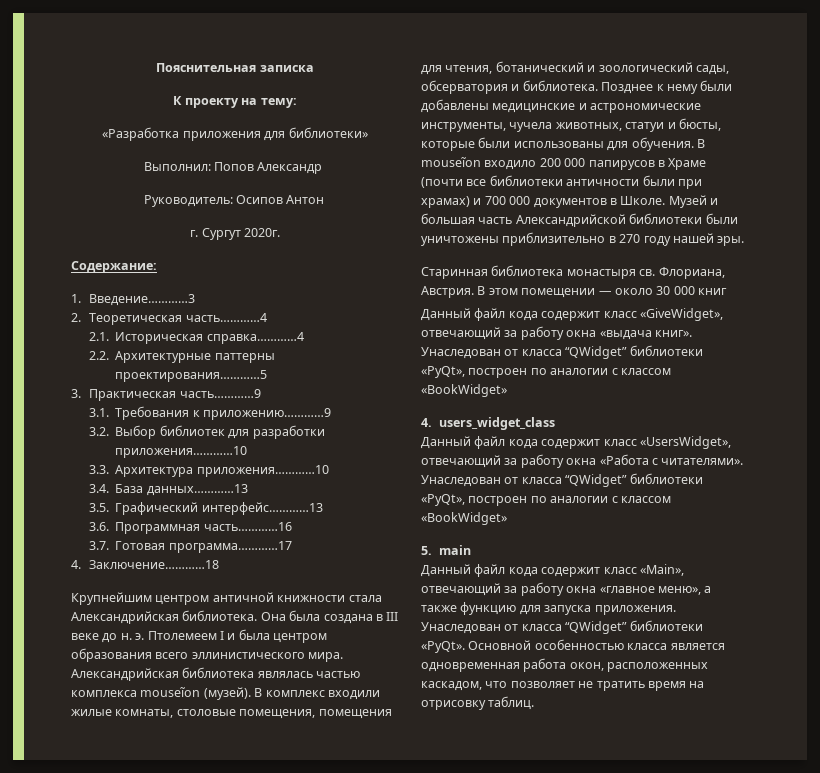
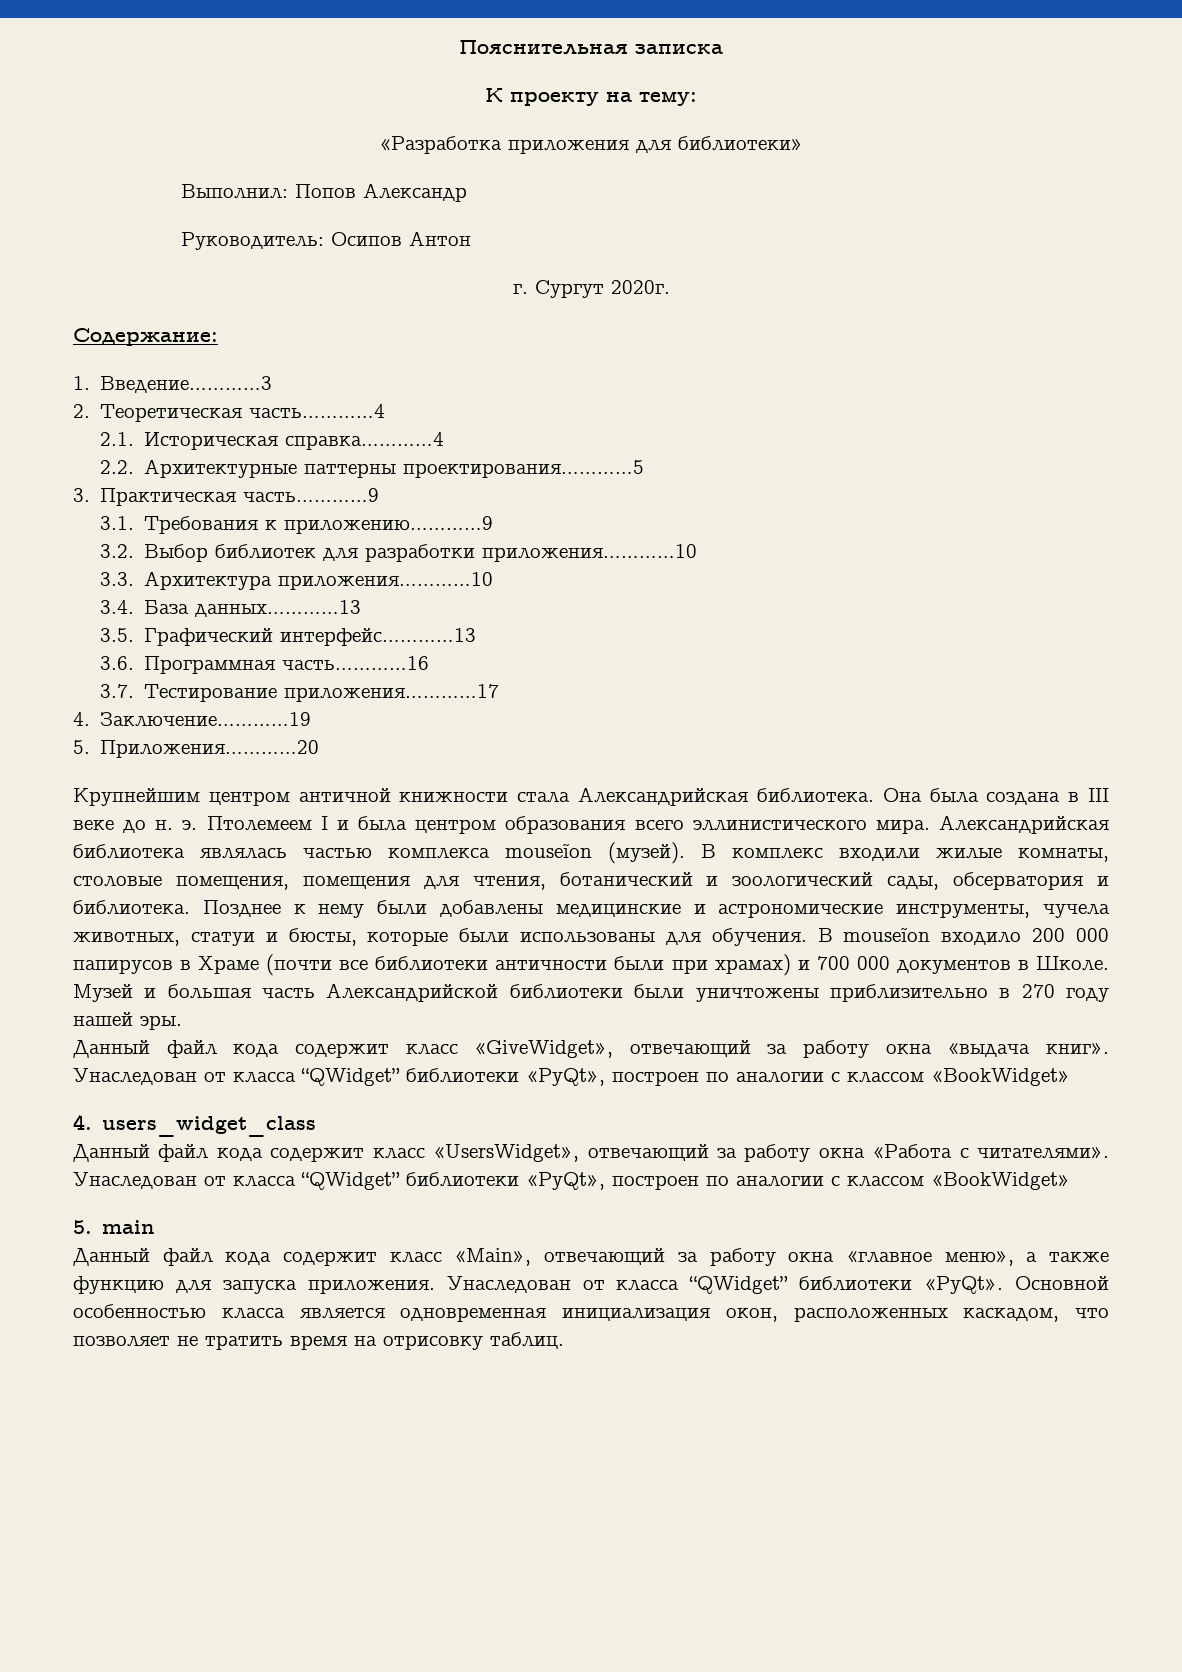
[115,541,292,553] [71,560,220,569] Готовая программа…………17 // 4. Заключение…………18 -> [144,684,500,702] [73,712,312,727] [73,740,320,758] Тестирование приложения…………17 // 4. Заключение…………19 // 5. Приложения…………20
[421,265,725,279] [421,286,727,298] // Старинная библиотека монастыря св. Флориана, Австрия. В этом помещении — около 30 000 книг -> (182, 1022) none
[523,658,567,672] работа -> [562,1308,710,1321] инициализация

